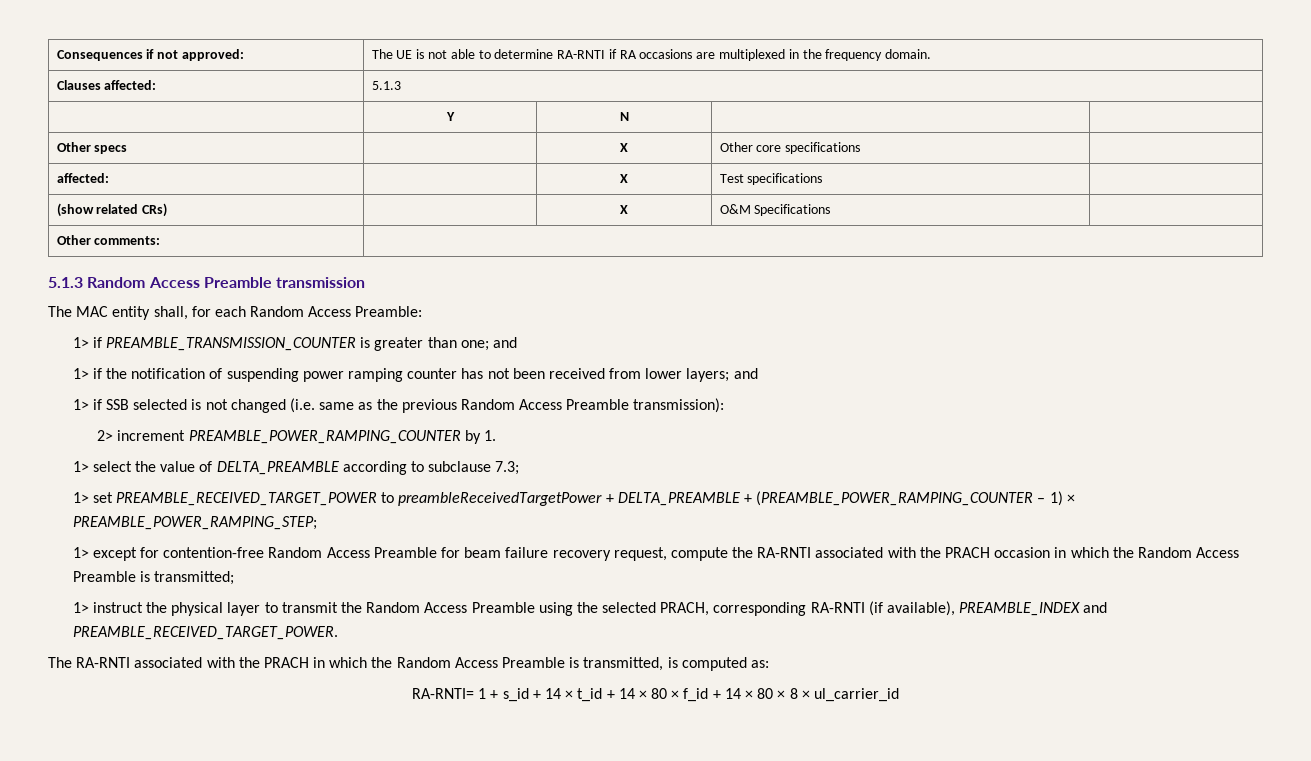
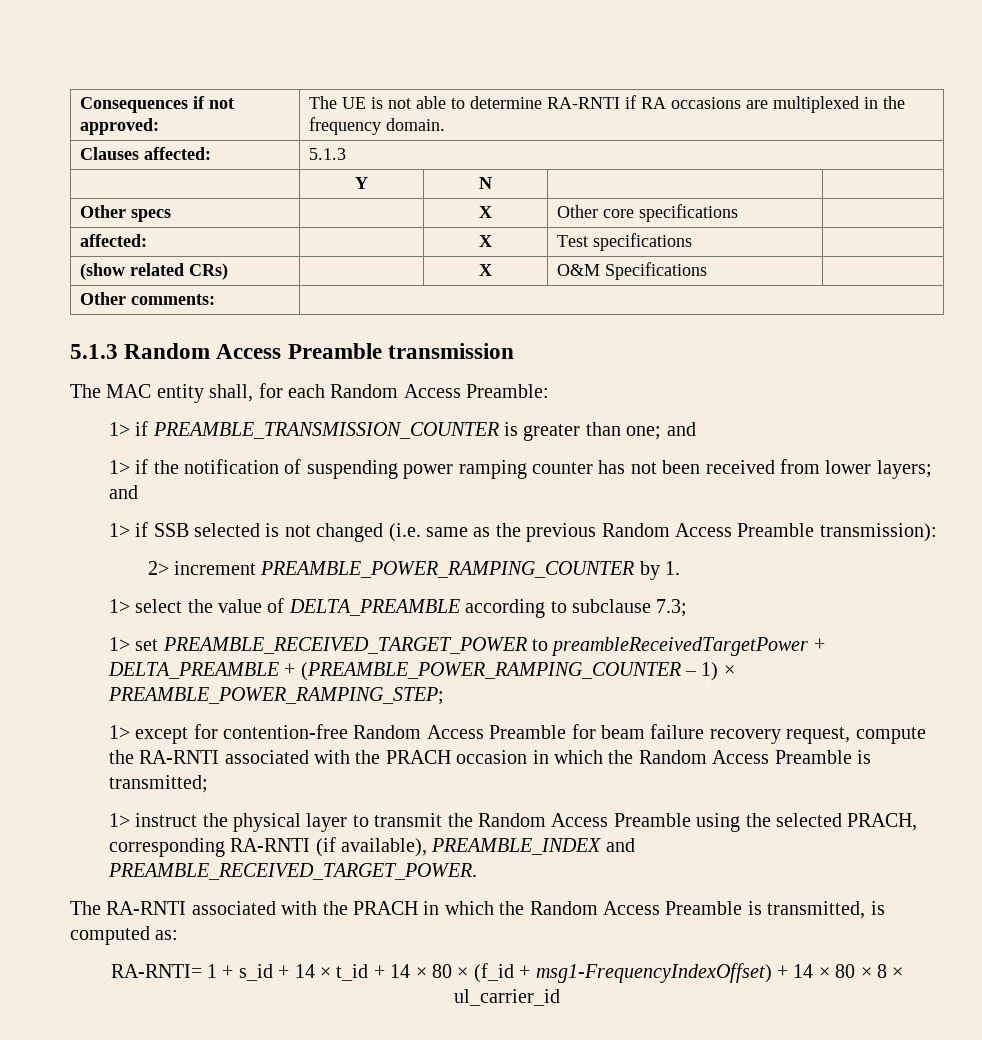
[683,688,709,702] f_id -> [473,963,772,983] (f_id + msg1-FrequencyIndexOffset)

